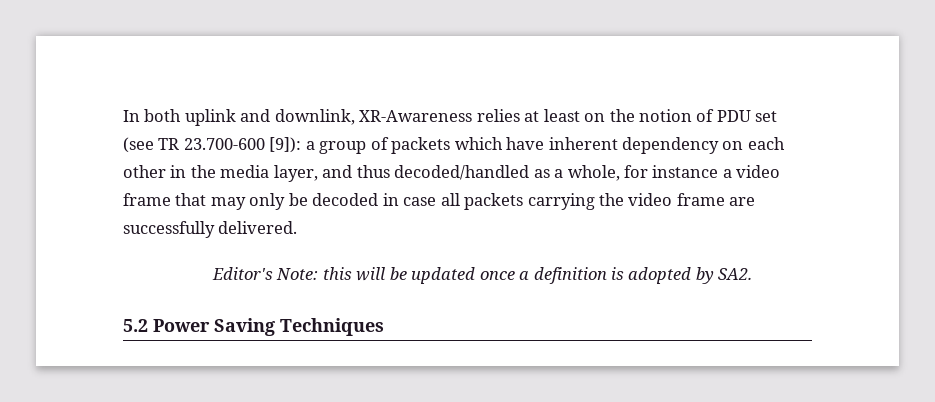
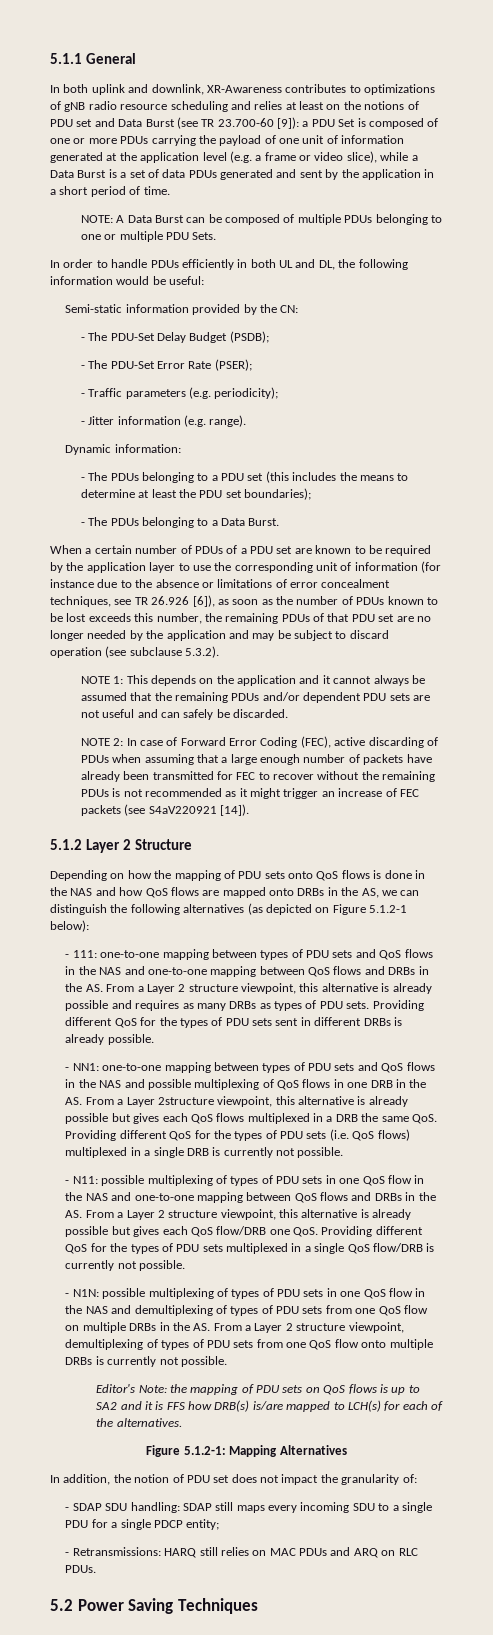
(123, 116) none -> [50,53,136,64] 5.1.1 General //
(473, 116) none -> [285,84,435,95] [50,101,251,112] contributes to optimizations of gNB radio resource scheduling and
[639,109,778,122] [123,137,785,154] [123,165,781,182] [123,193,756,210] [123,221,298,238] [211,267,753,284] notion of PDU set (see TR 23.700-600 [9]): a group of packets which have inherent dependency on each other in the media layer, and thus decoded/handled as a whole, for instance a video frame that may only be decoded in case all packets carrying the video frame are successfully delivered. // Editor's Note: this will be updated once a definition is adopted by SA2. -> [364,101,419,110] [50,117,439,129] [50,135,405,146] [50,151,418,163] [50,169,435,180] [50,186,170,197] [80,214,442,225] [80,231,217,242] [50,259,408,270] [50,276,205,285] [65,304,299,315] [80,331,269,343] [80,359,252,371] [80,387,279,399] [80,415,247,427] [65,444,181,455] [80,471,409,483] [80,488,312,500] [80,517,280,528] [50,545,432,556] [50,561,442,573] [50,579,391,588] [50,595,438,607] [50,613,431,624] [50,630,389,641] [50,646,220,658] [80,675,425,686] [80,692,431,703] [80,709,289,720] [80,736,438,748] [80,754,432,765] [80,771,436,782] [80,788,419,799] [80,804,249,816] [50,839,192,853] [50,870,425,881] [50,887,420,898] [50,903,407,915] [50,920,89,932] [65,949,433,960] [65,966,429,977] [65,983,432,994] [65,1000,424,1011] [65,1017,402,1028] [65,1034,154,1045] [65,1062,435,1073] [65,1079,427,1090] [65,1096,408,1107] [65,1113,437,1124] [65,1129,410,1141] [65,1147,344,1158] [65,1175,425,1186] [65,1192,436,1203] [65,1209,412,1220] [65,1226,423,1237] [65,1243,435,1254] [65,1260,186,1271] [65,1288,426,1299] [65,1305,428,1316] [65,1322,404,1333] [65,1339,433,1350] [65,1356,227,1367] [96,1384,420,1395] [96,1400,444,1412] [96,1418,182,1427] [146,1445,347,1457] [50,1474,417,1485] [65,1502,432,1513] [65,1519,220,1530] [65,1547,418,1558] [65,1565,97,1573] notions of PDU set and Data Burst (see TR 23.700-60 [9]): a PDU Set is composed of one or more PDUs carrying the payload of one unit of information generated at the application level (e.g. a frame or video slice), while a Data Burst is a set of data PDUs generated and sent by the application in a short period of time. // NOTE: A Data Burst can be composed of multiple PDUs belonging to one or multiple PDU Sets. // In order to handle PDUs efficiently in both UL and DL, the following information would be useful: // Semi-static information provided by the CN: // - The PDU-Set Delay Budget (PSDB); // - The PDU-Set Error Rate (PSER); // - Traffic parameters (e.g. periodicity); // - Jitter information (e.g. range). // Dynamic information: // - The PDUs belonging to a PDU set (this includes the means to determine at least the PDU set boundaries); // - The PDUs belonging to a Data Burst. // When a certain number of PDUs of a PDU set are known to be required by the application layer to use the corresponding unit of information (for instance due to the absence or limitations of error concealment techniques, see TR 26.926 [6]), as soon as the number of PDUs known to be lost exceeds this number, the remaining PDUs of that PDU set are no longer needed by the application and may be subject to discard operation (see subclause 5.3.2). // NOTE 1: This depends on the application and it cannot always be assumed that the remaining PDUs and/or dependent PDU sets are not useful and can safely be discarded. // NOTE 2: In case of Forward Error Coding (FEC), active discarding of PDUs when assuming that a large enough number of packets have already been transmitted for FEC to recover without the remaining PDUs is not recommended as it might trigger an increase of FEC packets (see S4aV220921 [14]). // 5.1.2 Layer 2 Structure // Depending on how the mapping of PDU sets onto QoS flows is done in the NAS and how QoS flows are mapped onto DRBs in the AS, we can distinguish the following alternatives (as depicted on Figure 5.1.2-1 below): // - 111: one-to-one mapping between types of PDU sets and QoS flows in the NAS and one-to-one mapping between QoS flows and DRBs in the AS. From a Layer 2 structure viewpoint, this alternative is already possible and requires as many DRBs as types of PDU sets. Providing different QoS for the types of PDU sets sent in different DRBs is already possible. // - NN1: one-to-one mapping between types of PDU sets and QoS flows in the NAS and possible multiplexing of QoS flows in one DRB in the AS. From a Layer 2structure viewpoint, this alternative is already possible but gives each QoS flows multiplexed in a DRB the same QoS. Providing different QoS for the types of PDU sets (i.e. QoS flows) multiplexed in a single DRB is currently not possible. // - N11: possible multiplexing of types of PDU sets in one QoS flow in the NAS and one-to-one mapping between QoS flows and DRBs in the AS. From a Layer 2 structure viewpoint, this alternative is already possible but gives each QoS flow/DRB one QoS. Providing different QoS for the types of PDU sets multiplexed in a single QoS flow/DRB is currently not possible. // - N1N: possible multiplexing of types of PDU sets in one QoS flow in the NAS and demultiplexing of types of PDU sets from one QoS flow on multiple DRBs in the AS. From a Layer 2 structure viewpoint, demultiplexing of types of PDU sets from one QoS flow onto multiple DRBs is currently not possible. // Editor's Note: the mapping of PDU sets on QoS flows is up to SA2 and it is FFS how DRB(s) is/are mapped to LCH(s) for each of the alternatives. // Figure 5.1.2-1: Mapping Alternatives // In addition, the notion of PDU set does not impact the granularity of: // - SDAP SDU handling: SDAP still maps every incoming SDU to a single PDU for a single PDCP entity; // - Retransmissions: HARQ still relies on MAC PDUs and ARQ on RLC PDUs.

